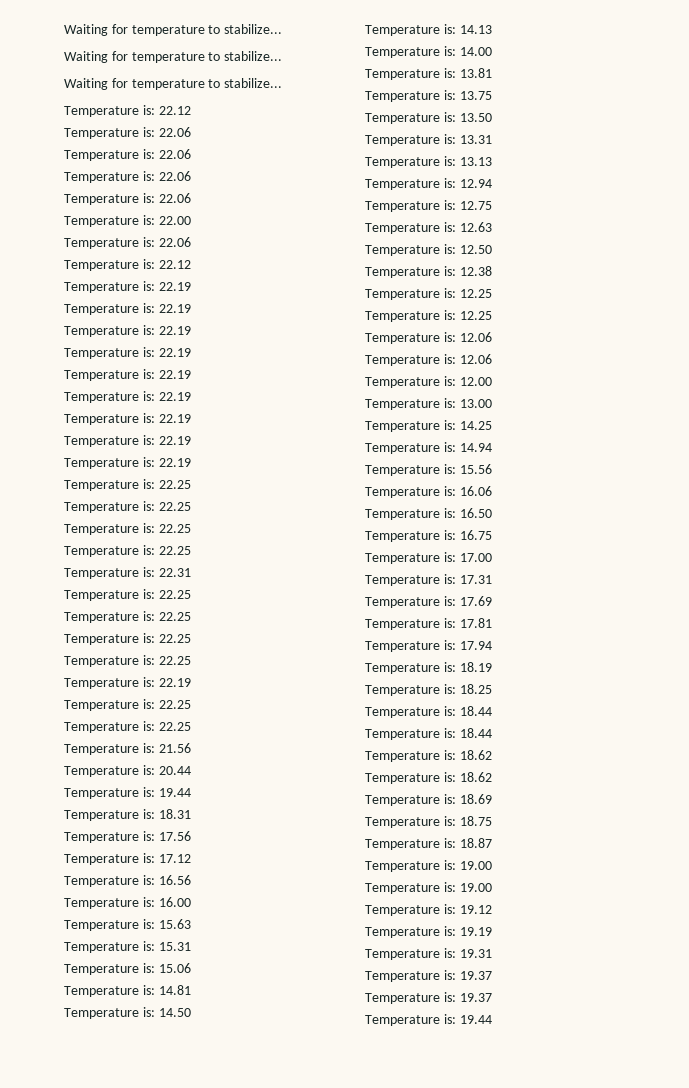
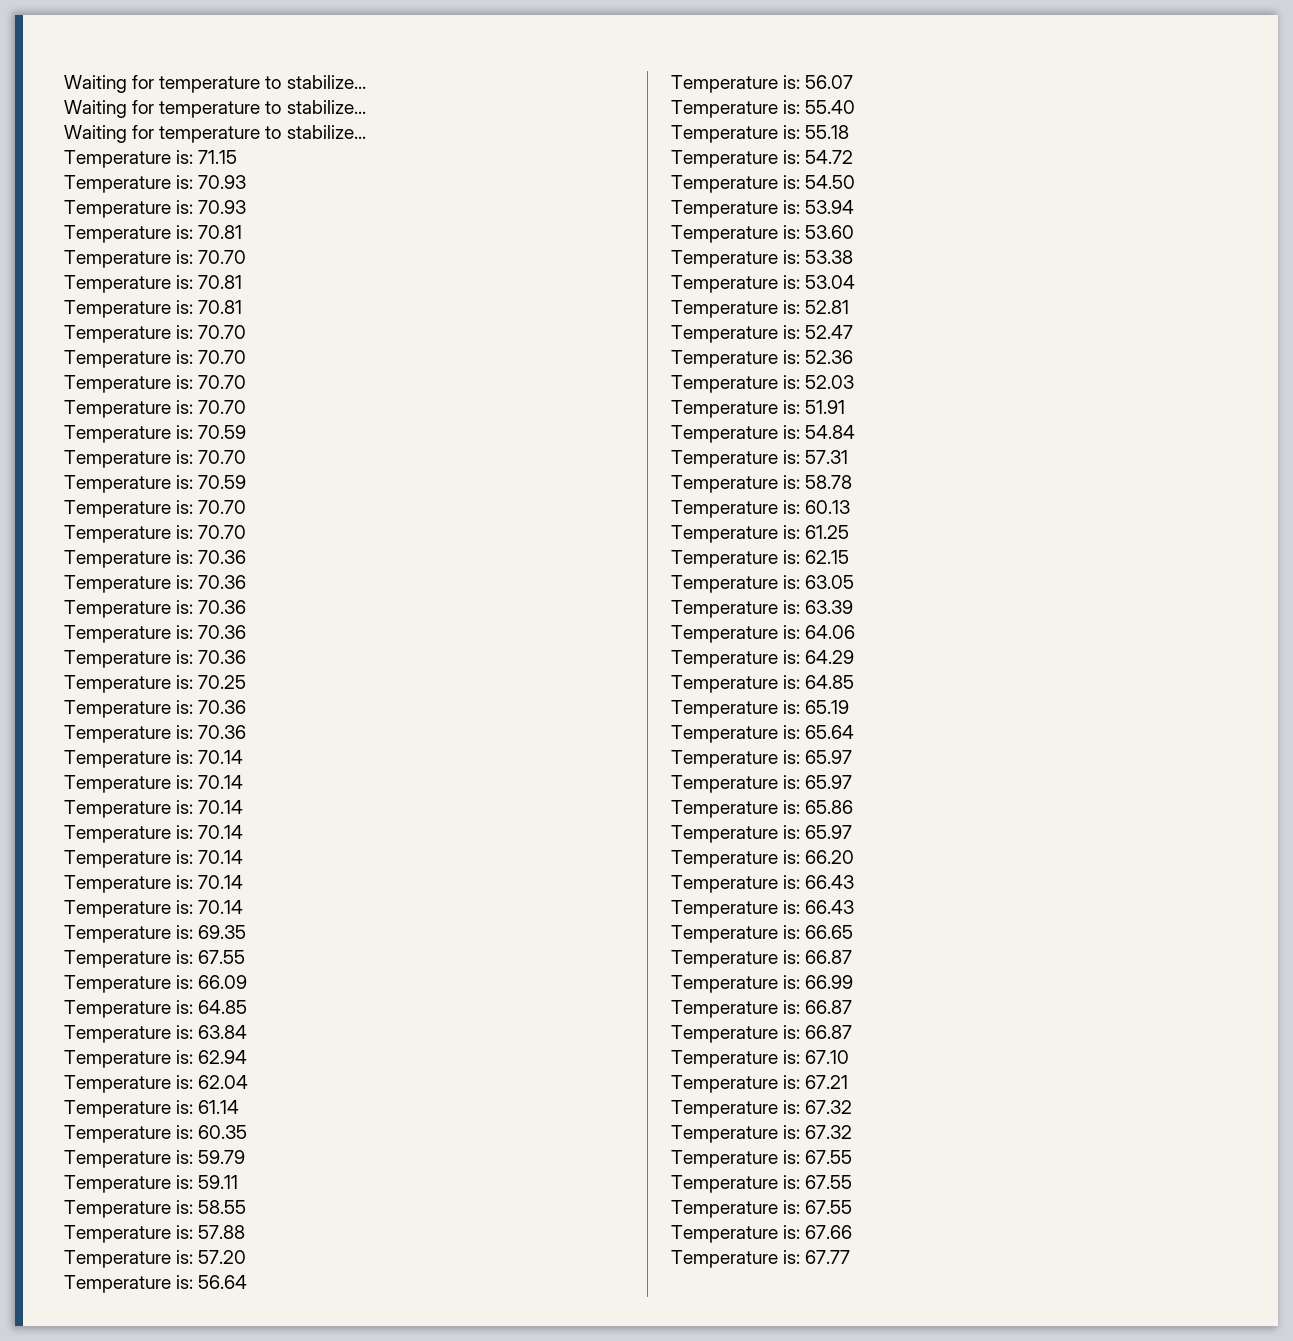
[158,106,191,115] [64,127,191,139] [64,149,191,161] [64,171,191,183] [64,193,191,205] [64,215,191,227] [64,237,191,249] [64,259,191,271] [64,281,191,293] [64,303,191,315] [64,325,191,337] [64,347,191,359] [64,369,191,381] [64,391,191,403] [64,413,191,425] [64,435,191,447] [64,457,191,469] [64,479,191,491] [64,501,191,513] [64,523,191,535] [64,545,191,557] [64,567,191,579] [64,589,191,601] [64,611,191,623] [64,633,191,645] [64,655,191,667] [64,677,191,689] [64,699,191,711] [64,721,191,733] [64,743,191,755] [64,765,191,777] [64,787,191,799] [64,809,191,821] [64,831,191,843] [64,853,191,865] [64,875,191,887] [64,897,191,909] [64,919,191,931] [64,941,191,953] [64,963,191,975] [64,985,191,997] [64,1007,191,1019] [365,24,492,36] [365,46,492,58] [365,68,492,80] [365,90,492,102] [365,112,492,124] [365,134,492,146] [365,156,492,168] [365,178,492,190] [365,200,492,212] [365,222,492,234] [365,244,492,256] [365,266,492,278] [365,288,492,300] [365,310,492,322] [365,332,492,344] [365,354,492,366] [365,376,492,388] [365,398,492,410] [365,420,492,432] [365,442,492,454] [365,464,492,476] [365,486,492,498] [365,508,492,520] [365,530,492,542] [365,552,492,564] [365,574,492,586] [365,596,492,608] [365,618,492,630] [365,640,492,652] [365,662,492,674] [365,684,492,696] [365,706,492,718] [365,728,492,740] [365,750,492,762] [365,772,492,784] [365,794,492,806] [365,816,492,828] [365,838,492,850] [365,860,492,872] [365,882,492,894] [365,904,492,916] [365,926,492,938] [365,948,492,960] [365,970,492,982] [365,992,492,1004] [365,1014,492,1026] 22.12 // Temperature is: 22.06 // Temperature is: 22.06 // Temperature is: 22.06 // Temperature is: 22.06 // Temperature is: 22.00 // Temperature is: 22.06 // Temperature is: 22.12 // Temperature is: 22.19 // Temperature is: 22.19 // Temperature is: 22.19 // Temperature is: 22.19 // Temperature is: 22.19 // Temperature is: 22.19 // Temperature is: 22.19 // Temperature is: 22.19 // Temperature is: 22.19 // Temperature is: 22.25 // Temperature is: 22.25 // Temperature is: 22.25 // Temperature is: 22.25 // Temperature is: 22.31 // Temperature is: 22.25 // Temperature is: 22.25 // Temperature is: 22.25 // Temperature is: 22.25 // Temperature is: 22.19 // Temperature is: 22.25 // Temperature is: 22.25 // Temperature is: 21.56 // Temperature is: 20.44 // Temperature is: 19.44 // Temperature is: 18.31 // Temperature is: 17.56 // Temperature is: 17.12 // Temperature is: 16.56 // Temperature is: 16.00 // Temperature is: 15.63 // Temperature is: 15.31 // Temperature is: 15.06 // Temperature is: 14.81 // Temperature is: 14.50 // Temperature is: 14.13 // Temperature is: 14.00 // Temperature is: 13.81 // Temperature is: 13.75 // Temperature is: 13.50 // Temperature is: 13.31 // Temperature is: 13.13 // Temperature is: 12.94 // Temperature is: 12.75 // Temperature is: 12.63 // Temperature is: 12.50 // Temperature is: 12.38 // Temperature is: 12.25 // Temperature is: 12.25 // Temperature is: 12.06 // Temperature is: 12.06 // Temperature is: 12.00 // Temperature is: 13.00 // Temperature is: 14.25 // Temperature is: 14.94 // Temperature is: 15.56 // Temperature is: 16.06 // Temperature is: 16.50 // Temperature is: 16.75 // Temperature is: 17.00 // Temperature is: 17.31 // Temperature is: 17.69 // Temperature is: 17.81 // Temperature is: 17.94 // Temperature is: 18.19 // Temperature is: 18.25 // Temperature is: 18.44 // Temperature is: 18.44 // Temperature is: 18.62 // Temperature is: 18.62 // Temperature is: 18.69 // Temperature is: 18.75 // Temperature is: 18.87 // Temperature is: 19.00 // Temperature is: 19.00 // Temperature is: 19.12 // Temperature is: 19.19 // Temperature is: 19.31 // Temperature is: 19.37 // Temperature is: 19.37 // Temperature is: 19.44 -> [198,150,238,164] [64,175,247,193] [64,200,247,218] [64,225,243,243] [64,250,247,268] [64,275,243,293] [64,300,243,318] [64,325,247,343] [64,350,247,368] [64,375,247,393] [64,400,247,418] [64,425,247,443] [64,450,247,468] [64,475,247,493] [64,500,247,518] [64,525,247,543] [64,550,247,568] [64,575,247,593] [64,600,247,618] [64,625,247,643] [64,650,247,668] [64,675,247,693] [64,700,247,718] [64,725,247,743] [64,750,244,768] [64,775,244,793] [64,800,244,818] [64,825,244,843] [64,850,244,868] [64,875,244,893] [64,900,244,918] [64,925,247,943] [64,950,246,968] [64,975,248,993] [64,1000,248,1018] [64,1025,248,1043] [64,1050,248,1068] [64,1075,249,1093] [64,1100,240,1118] [64,1125,248,1143] [64,1150,246,1168] [64,1175,239,1193] [64,1200,247,1218] [64,1225,246,1243] [64,1250,247,1268] [64,1275,248,1293] [671,75,854,93] [671,100,856,118] [671,125,850,143] [671,150,854,168] [671,175,856,193] [671,200,855,218] [671,225,855,243] [671,250,854,268] [671,275,856,293] [671,300,850,318] [671,325,854,343] [671,350,854,368] [671,375,855,393] [671,400,846,418] [671,425,856,443] [671,450,849,468] [671,475,853,493] [671,500,851,518] [671,525,850,543] [671,550,850,568] [671,575,855,593] [671,600,854,618] [671,625,856,643] [671,650,855,668] [671,675,855,693] [671,700,850,718] [671,725,855,743] [671,750,853,768] [671,775,853,793] [671,800,854,818] [671,825,853,843] [671,850,855,868] [671,875,855,893] [671,900,855,918] [671,925,854,943] [671,950,853,968] [671,975,854,993] [671,1000,853,1018] [671,1025,853,1043] [671,1050,850,1068] [671,1075,849,1093] [671,1100,853,1118] [671,1125,853,1143] [671,1150,853,1168] [671,1175,853,1193] [671,1200,853,1218] [671,1225,853,1243] [671,1250,851,1268] 71.15 // Temperature is: 70.93 // Temperature is: 70.93 // Temperature is: 70.81 // Temperature is: 70.70 // Temperature is: 70.81 // Temperature is: 70.81 // Temperature is: 70.70 // Temperature is: 70.70 // Temperature is: 70.70 // Temperature is: 70.70 // Temperature is: 70.59 // Temperature is: 70.70 // Temperature is: 70.59 // Temperature is: 70.70 // Temperature is: 70.70 // Temperature is: 70.36 // Temperature is: 70.36 // Temperature is: 70.36 // Temperature is: 70.36 // Temperature is: 70.36 // Temperature is: 70.25 // Temperature is: 70.36 // Temperature is: 70.36 // Temperature is: 70.14 // Temperature is: 70.14 // Temperature is: 70.14 // Temperature is: 70.14 // Temperature is: 70.14 // Temperature is: 70.14 // Temperature is: 70.14 // Temperature is: 69.35 // Temperature is: 67.55 // Temperature is: 66.09 // Temperature is: 64.85 // Temperature is: 63.84 // Temperature is: 62.94 // Temperature is: 62.04 // Temperature is: 61.14 // Temperature is: 60.35 // Temperature is: 59.79 // Temperature is: 59.11 // Temperature is: 58.55 // Temperature is: 57.88 // Temperature is: 57.20 // Temperature is: 56.64 // Temperature is: 56.07 // Temperature is: 55.40 // Temperature is: 55.18 // Temperature is: 54.72 // Temperature is: 54.50 // Temperature is: 53.94 // Temperature is: 53.60 // Temperature is: 53.38 // Temperature is: 53.04 // Temperature is: 52.81 // Temperature is: 52.47 // Temperature is: 52.36 // Temperature is: 52.03 // Temperature is: 51.91 // Temperature is: 54.84 // Temperature is: 57.31 // Temperature is: 58.78 // Temperature is: 60.13 // Temperature is: 61.25 // Temperature is: 62.15 // Temperature is: 63.05 // Temperature is: 63.39 // Temperature is: 64.06 // Temperature is: 64.29 // Temperature is: 64.85 // Temperature is: 65.19 // Temperature is: 65.64 // Temperature is: 65.97 // Temperature is: 65.97 // Temperature is: 65.86 // Temperature is: 65.97 // Temperature is: 66.20 // Temperature is: 66.43 // Temperature is: 66.43 // Temperature is: 66.65 // Temperature is: 66.87 // Temperature is: 66.99 // Temperature is: 66.87 // Temperature is: 66.87 // Temperature is: 67.10 // Temperature is: 67.21 // Temperature is: 67.32 // Temperature is: 67.32 // Temperature is: 67.55 // Temperature is: 67.55 // Temperature is: 67.55 // Temperature is: 67.66 // Temperature is: 67.77

